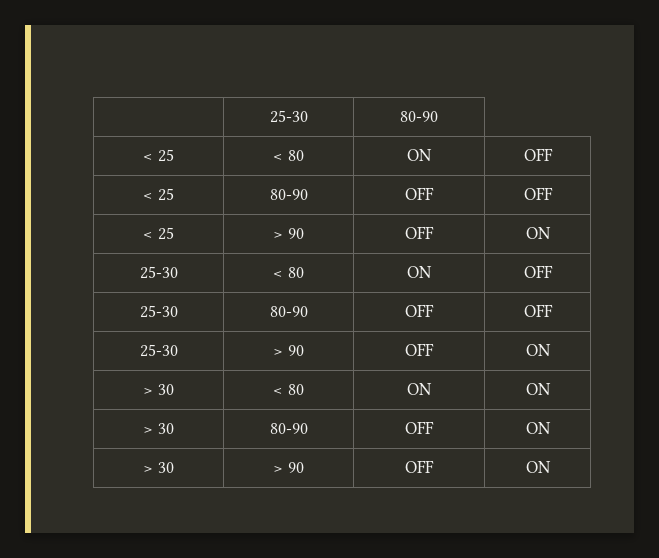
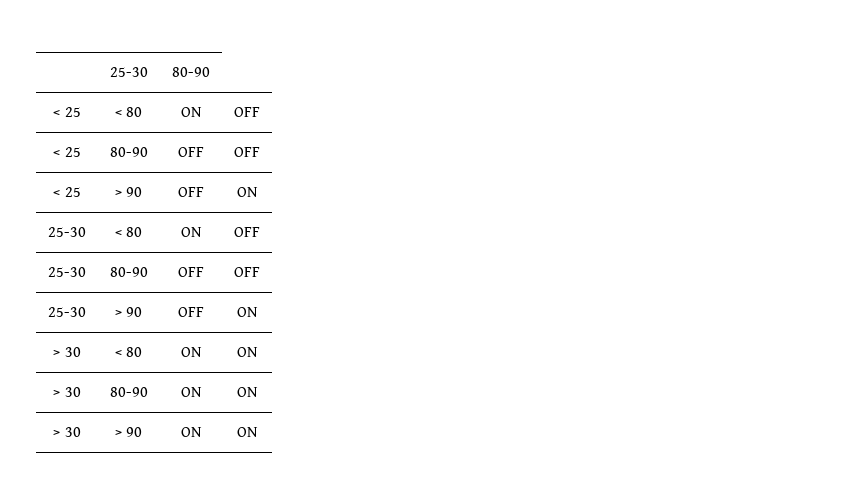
[405,421,434,434] OFF -> [180,387,202,397] ON
[405,460,434,473] OFF -> [180,427,202,437] ON

